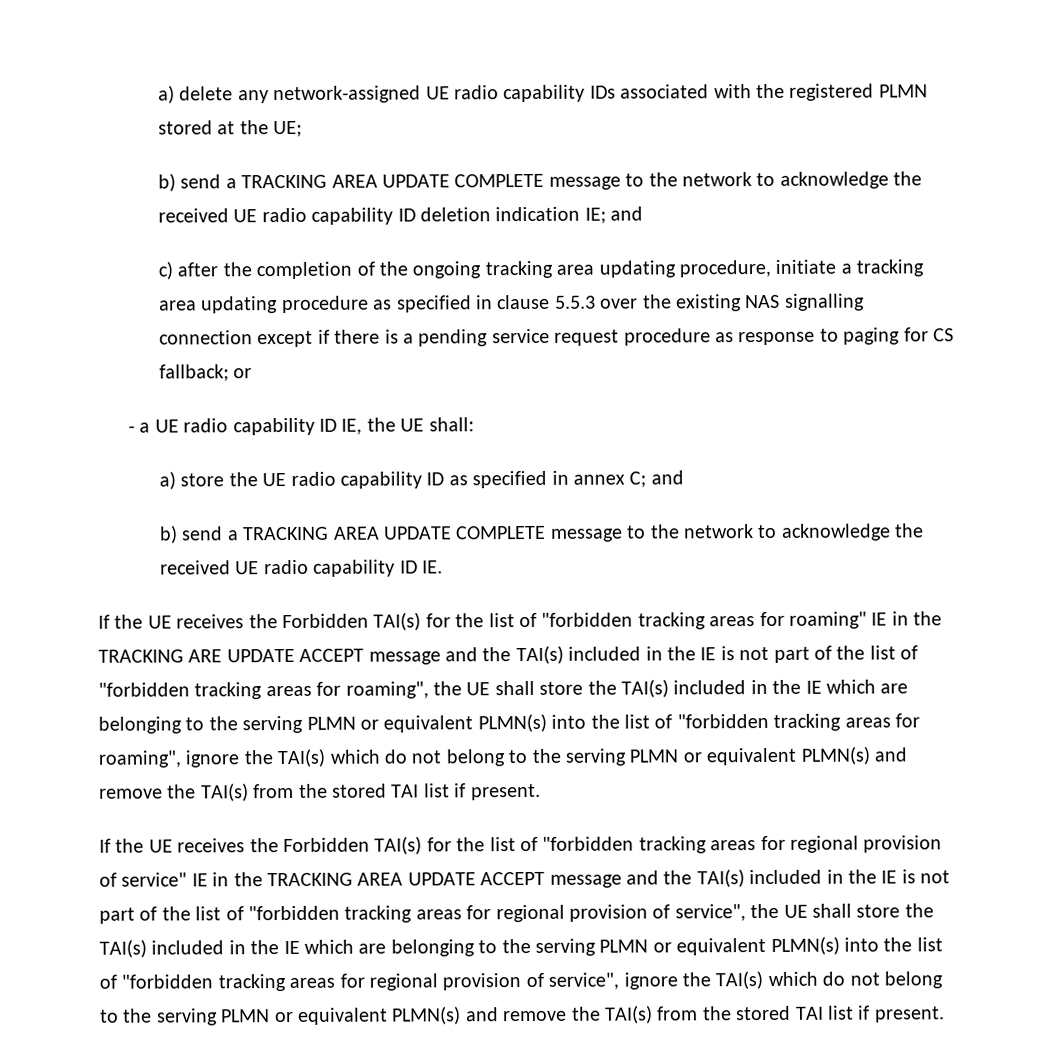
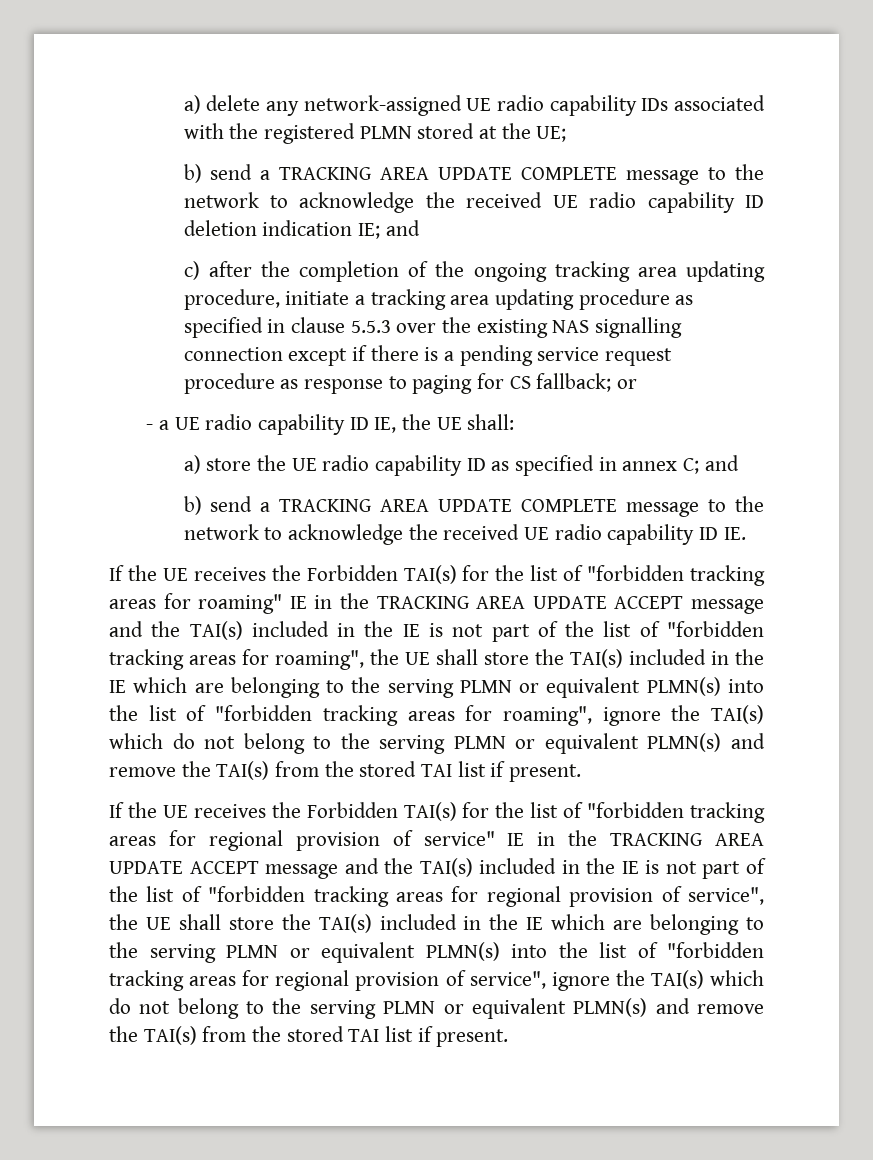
[188,649,223,663] ARE -> [476,596,526,609] AREA

